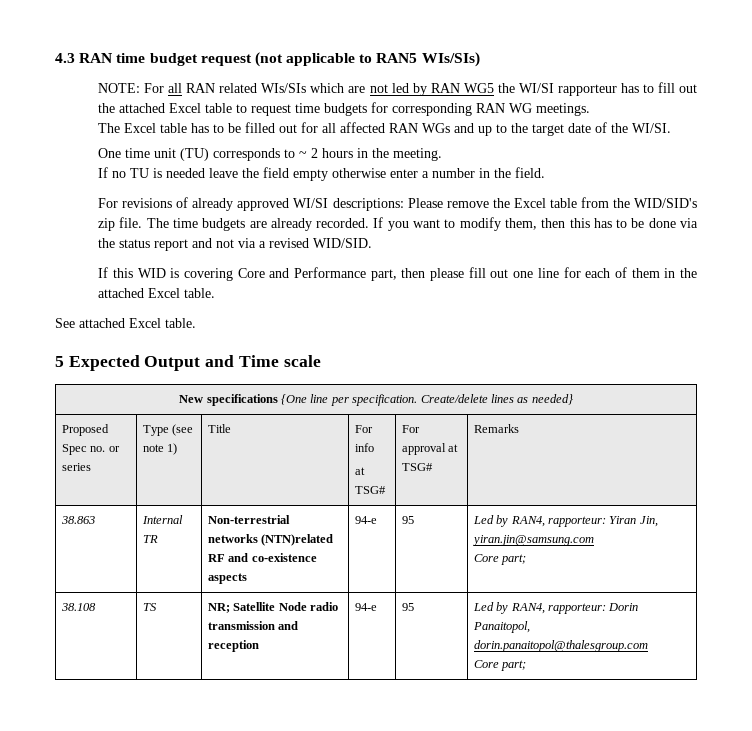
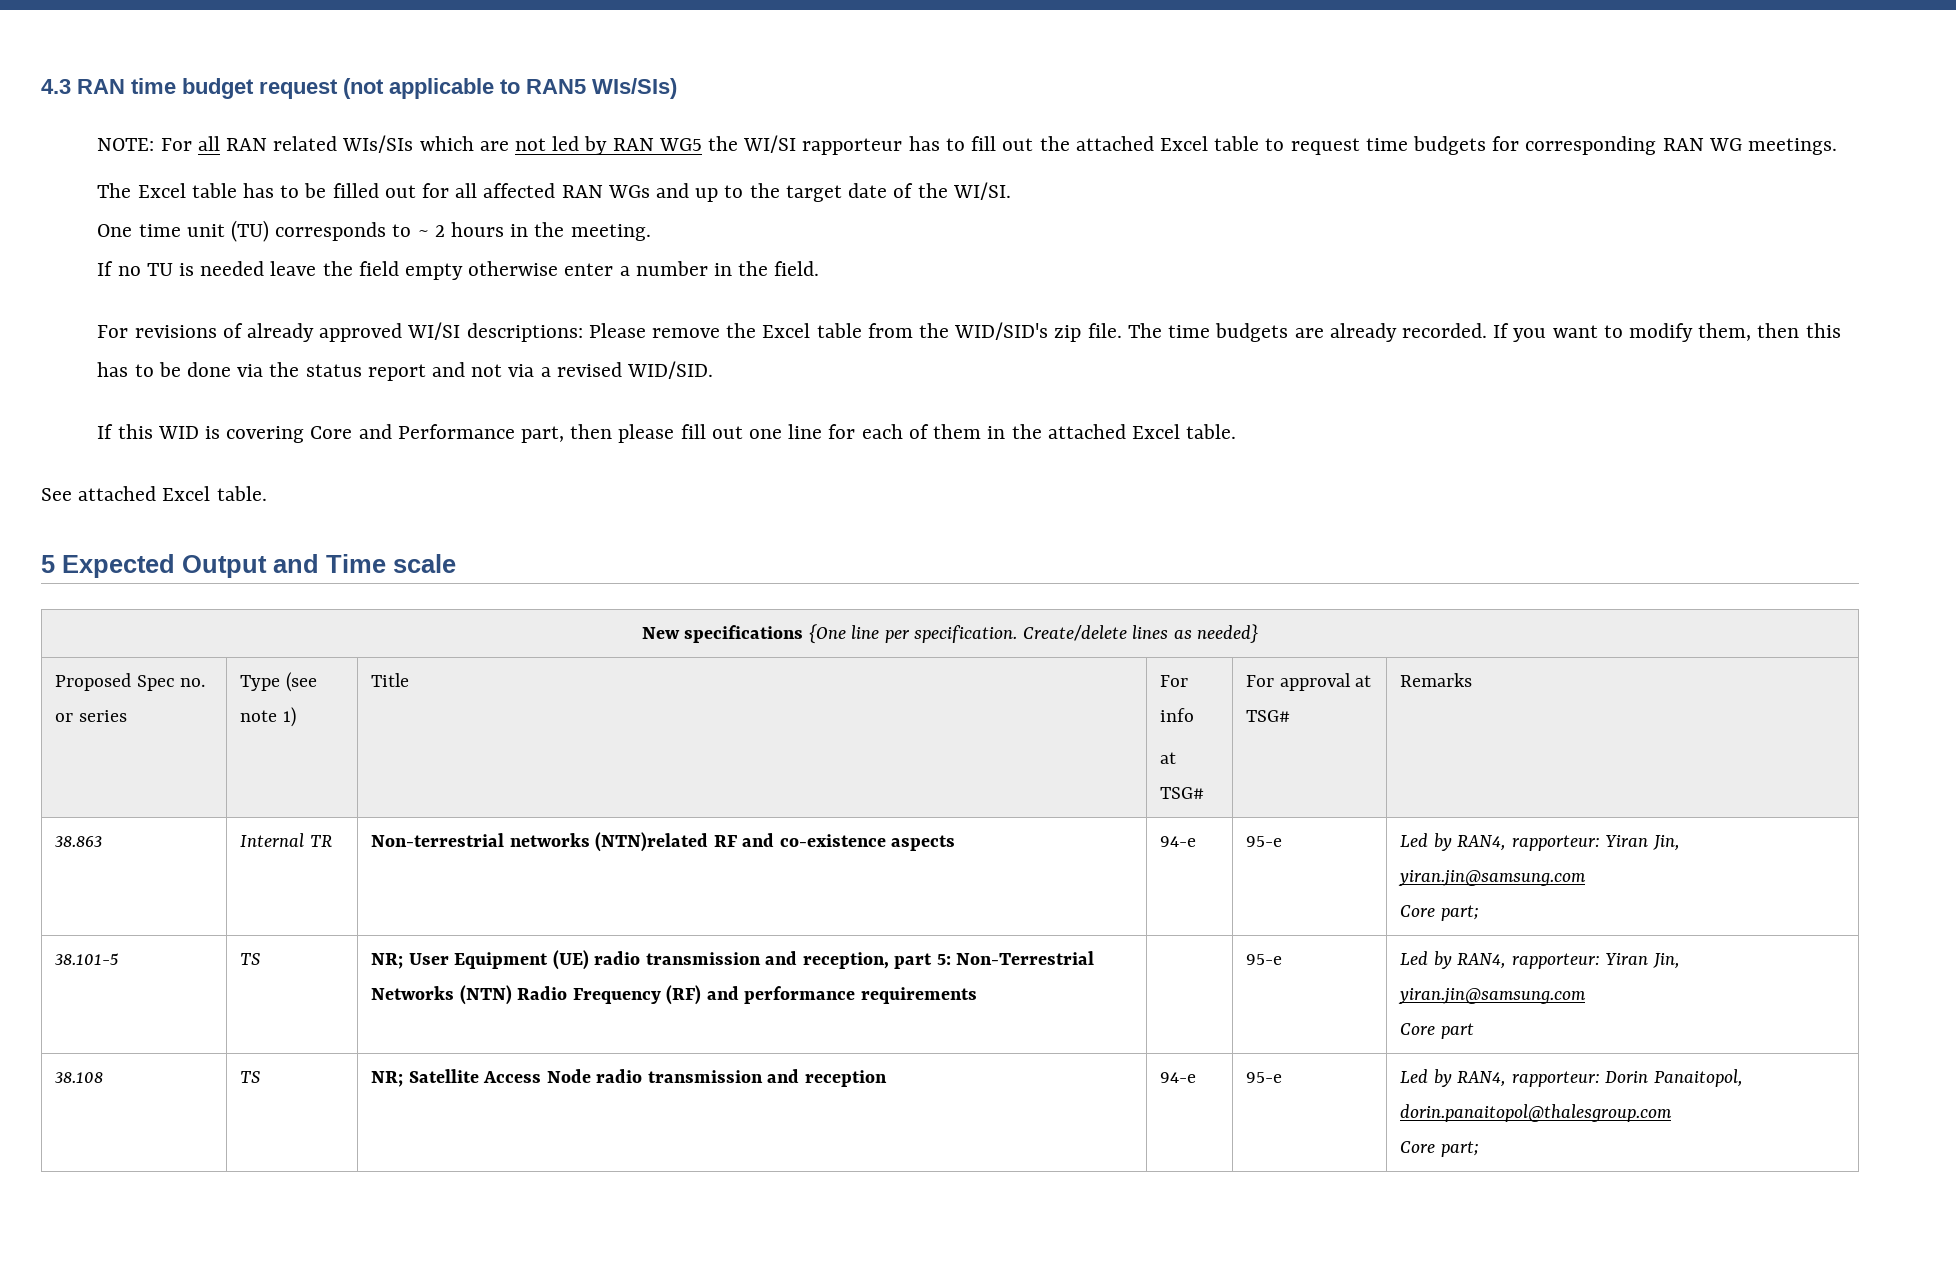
[401,516,414,524] 95 -> [1245,836,1282,847] 95-e
(527, 559) none -> [54,953,118,965] [239,953,260,965] [370,950,1095,970] [370,985,977,1005] [1245,954,1282,965] [1399,951,1680,969] [1397,988,1586,1004] [1399,1023,1474,1039] // 38.101-5 | TS | NR; User Equipment (UE) radio transmission and reception, part 5: Non-Terrestrial Networks (NTN) Radio Frequency (RF) and performance requirements | | 95-e | Led by RAN4, rapporteur: Yiran Jin, yiran.jin@samsung.com // Core part
(276, 606) none -> [483,1071,542,1083] Access
[401,603,414,611] 95 -> [1245,1072,1282,1083] 95-e

